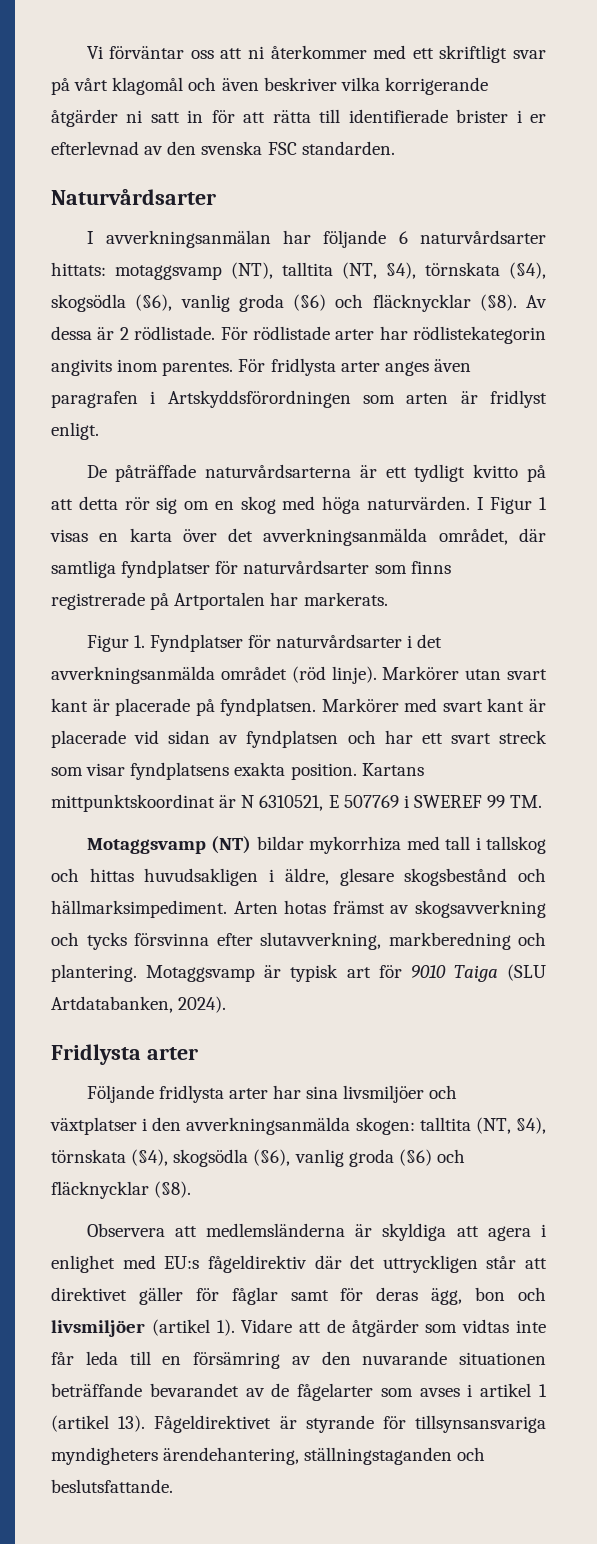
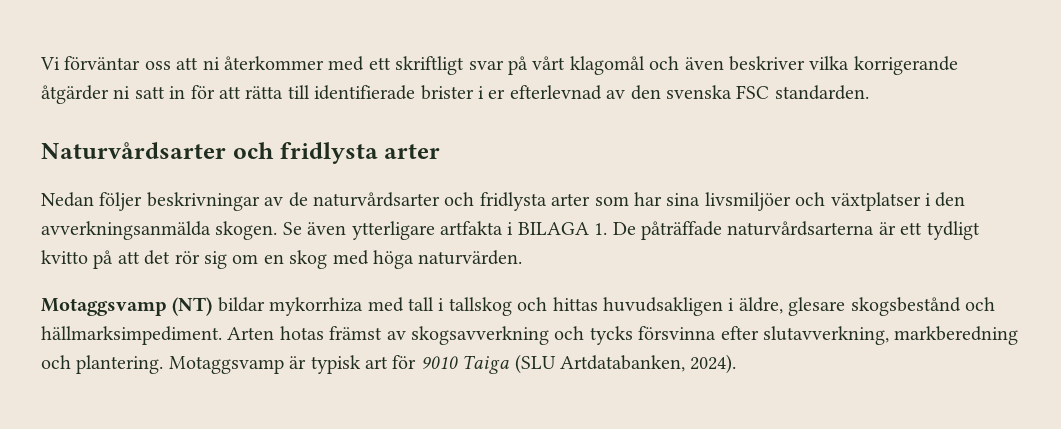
[86,230,546,248] [51,262,546,280] [51,294,547,312] [51,326,546,344] [51,358,471,376] [51,390,547,408] [51,422,99,440] // I avverkningsanmälan har följande 6 naturvårdsarter hittats: motaggsvamp (NT), talltita (NT, §4), törnskata (§4), skogsödla (§6), vanlig groda (§6) och fläcknycklar (§8). Av dessa är 2 rödlistade. För rödlistade arter har rödlistekategorin angivits inom parentes. För fridlysta arter anges även paragrafen i Artskyddsförordningen som arten är fridlyst enligt. // -> [232,142,441,164] [41,192,966,211] [41,221,608,240] och fridlysta arter // Nedan följer beskrivningar av de naturvårdsarter och fridlysta arter som har sina livsmiljöer och växtplatser i den avverkningsanmälda skogen. Se även ytterligare artfakta i BILAGA 1.
[78,496,118,510] detta -> [144,250,171,265] det
[476,497,547,514] [50,528,546,546] [51,560,451,578] [51,592,388,610] [86,634,443,652] [51,666,547,684] [51,698,546,716] [51,730,547,748] [51,762,424,780] [51,794,543,812] I Figur 1 visas en karta över det avverkningsanmälda området, där samtliga fyndplatser för naturvårdsarter som finns registrerade på Artportalen har markerats. // Figur 1. Fyndplatser för naturvårdsarter i det avverkningsanmälda området (röd linje). Markörer utan svart kant är placerade på fyndplatsen. Markörer med svart kant är placerade vid sidan av fyndplatsen och har ett svart streck som visar fyndplatsens exakta position. Kartans mittpunktskoordinat är N 6310521, E 507769 i SWEREF 99 TM. -> (523, 257) none
[51,1044,198,1065] [86,1085,458,1103] [50,1117,547,1135] [51,1149,465,1167] [51,1181,192,1199] [86,1223,546,1241] [51,1255,547,1273] [51,1287,547,1305] [51,1319,546,1337] [51,1351,546,1369] [51,1383,547,1401] [51,1415,546,1433] [51,1447,486,1465] [51,1479,173,1493] // Fridlysta arter // Följande fridlysta arter har sina livsmiljöer och växtplatser i den avverkningsanmälda skogen: talltita (NT, §4), törnskata (§4), skogsödla (§6), vanlig groda (§6) och fläcknycklar (§8). // Observera att medlemsländerna är skyldiga att agera i enlighet med EU:s fågeldirektiv där det uttryckligen står att direktivet gäller för fåglar samt för deras ägg, bon och livsmiljöer (artikel 1). Vidare att de åtgärder som vidtas inte får leda till en försämring av den nuvarande situationen beträffande bevarandet av de fågelarter som avses i artikel 1 (artikel 13). Fågeldirektivet är styrande för tillsynsansvariga myndigheters ärendehantering, ställningstaganden och beslutsfattande. -> (737, 364) none

